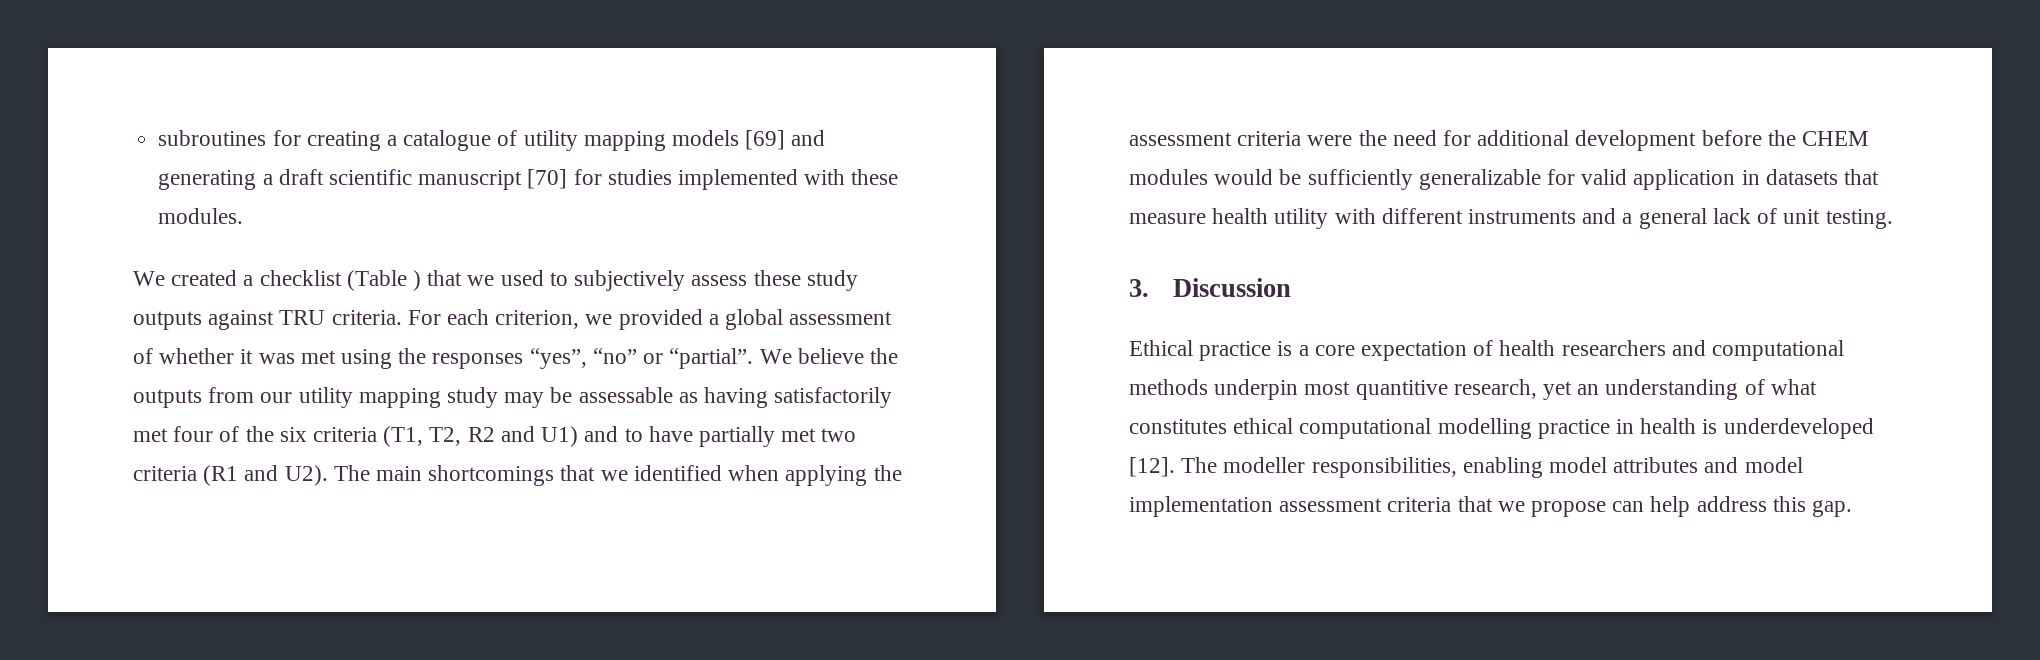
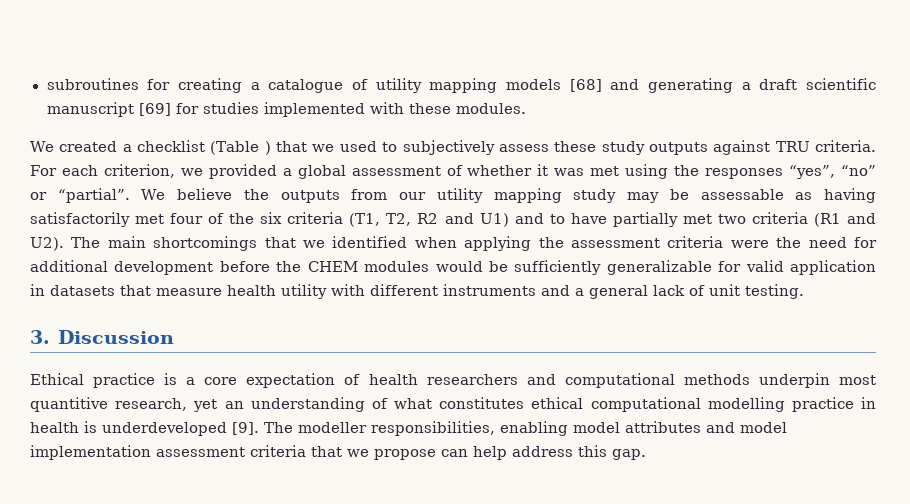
[745,130,786,150] [69] -> [569,79,602,92] [68]
[527,169,568,189] [70] -> [138,103,171,116] [69]
[1129,457,1175,477] [12]. -> [232,422,259,435] [9].

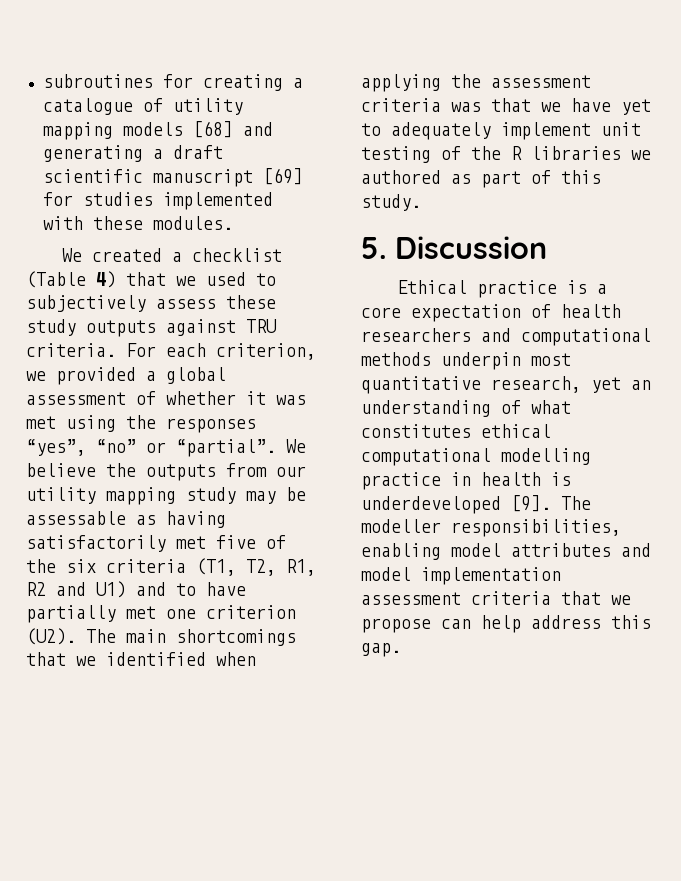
[264,141,271,155] ) -> [96,271,116,288] 4)
[170,213,204,224] four -> [216,535,256,549] five
(412, 219) none -> [286,559,316,576] R1,
[717,212,876,227] [30,237,64,251] two criteria (R1 and U2). -> [166,605,296,619] [26,628,76,645] one criterion (U2).
[730,237,877,248] [30,260,876,275] [30,284,804,299] [30,330,50,344] were the need for additional development before the CHEM modules would be sufficiently generalizable for valid application in datasets that measure health utility with different instruments and a general lack of unit testing. // 3. -> [451,98,651,115] [361,122,641,140] [361,146,651,163] [361,170,601,188] [361,194,421,211] [361,237,387,259] was that we have yet to adequately implement unit testing of the R libraries we authored as part of this study. // 5.
[30,397,108,412] quantitive -> [361,376,481,394] quantitative

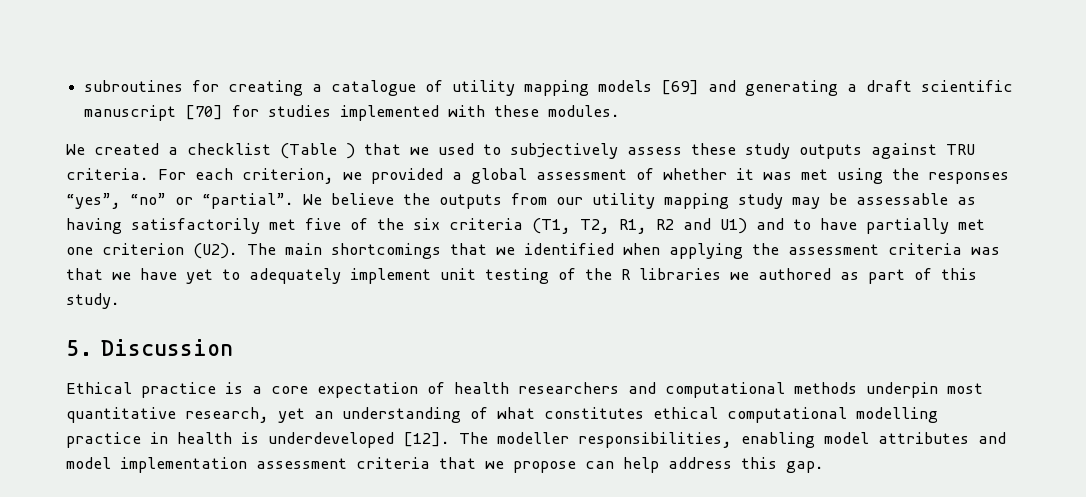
[192,121,233,138] [68] -> [661,80,700,95] [69]
[262,168,303,185] [69] -> [185,105,224,120] [70]
[96,271,116,288] 4) -> [346,143,355,159] )
[511,495,551,512] [9]. -> [403,432,450,447] [12].

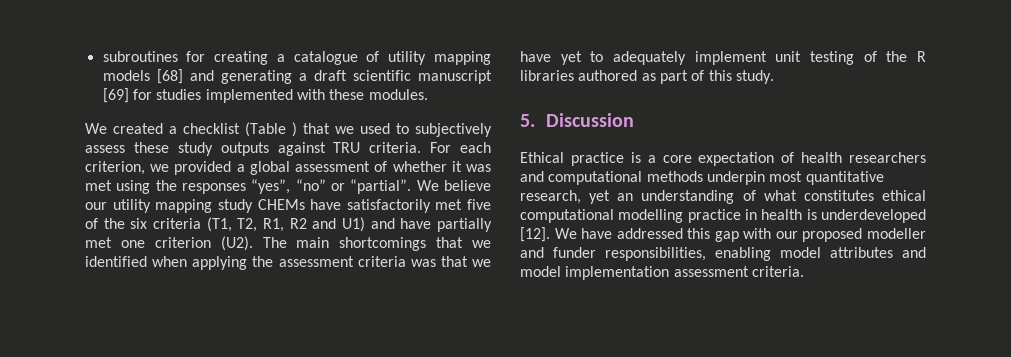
[661,80,700,95] [69] -> [156,69,183,84] [68]
[185,105,224,120] [70] -> [102,88,129,103] [69]
[403,193,547,209] the outputs from -> (491, 185) none
[792,193,976,209] [66,218,122,234] may be assessable as having -> [257,199,342,210] CHEMs have
[793,219,811,230] to -> (395, 223) none
[730,272,749,280] we -> (574, 75) none
[459,432,569,444] The modeller -> [554,228,926,242] [520,247,596,258] We have addressed this gap with our proposed modeller and funder
[356,457,824,473] criteria that we propose can help address this gap. -> [751,266,804,277] criteria.

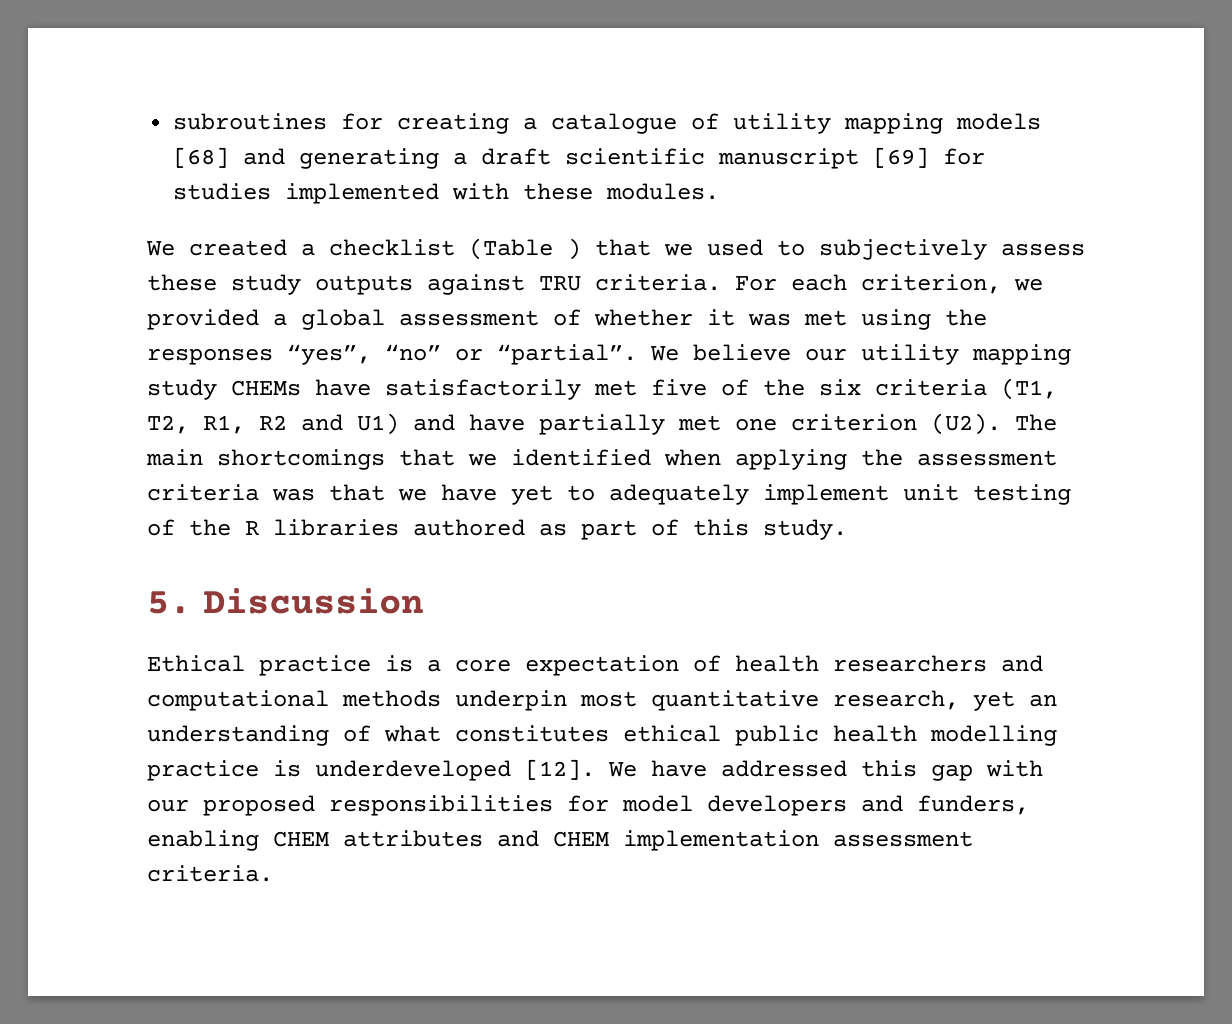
[520,209,803,223] computational modelling practice in health -> [735,725,1057,746] [147,760,259,781] public health modelling practice
[867,228,926,239] [520,247,821,261] modeller and funder responsibilities, enabling model -> [329,795,1029,816] [147,830,330,851] responsibilities for model developers and funders, enabling CHEM
[520,266,561,277] model -> [553,831,610,847] CHEM

